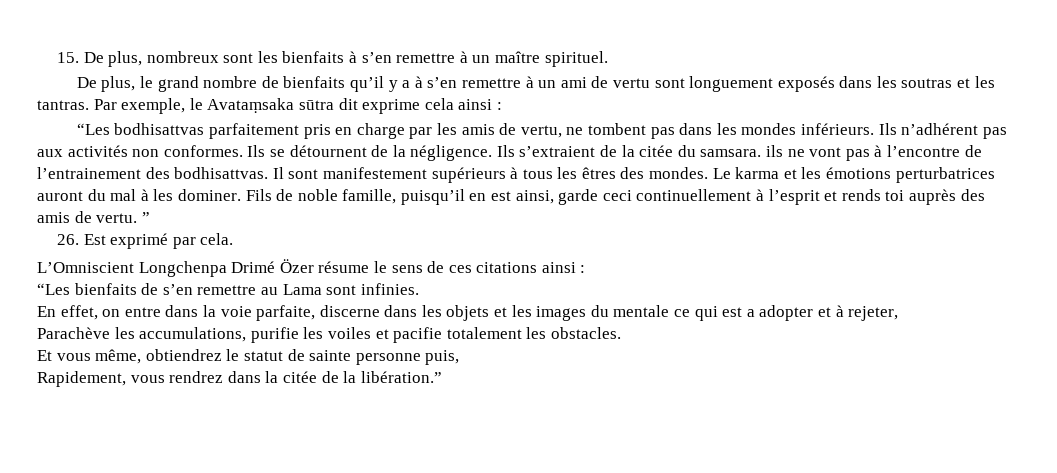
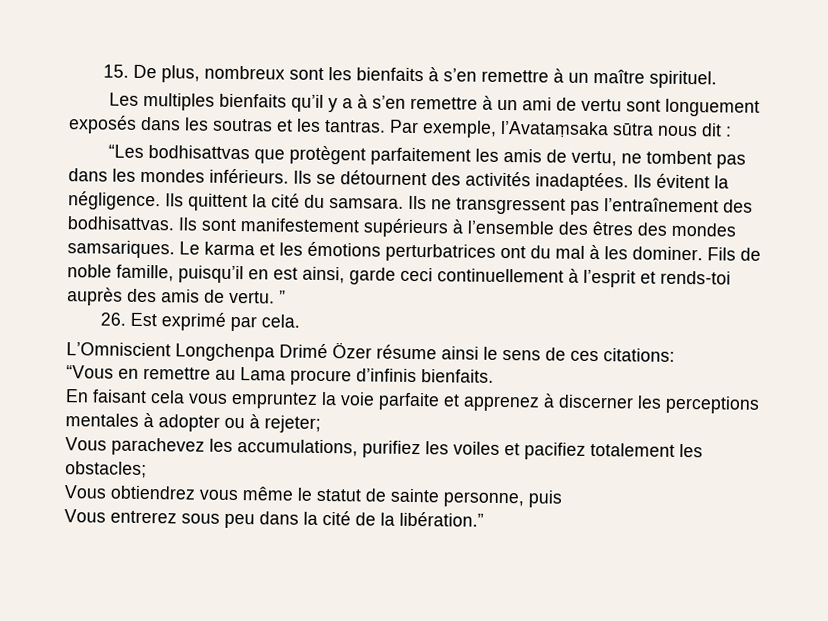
[76,76,279,92] De plus, le grand nombre de -> [109,92,216,111] Les multiples
[189,98,502,114] [76,123,433,139] le Avataṃsaka sūtra dit exprime cela ainsi : // “Les bodhisattvas parfaitement pris en charge par -> [500,120,732,139] [108,144,472,166] l’Avataṃsaka sūtra nous dit : // “Les bodhisattvas que protègent parfaitement
[901,123,1007,139] [37,145,982,161] [37,167,141,179] n’adhérent pas aux activités non conformes. Ils se détournent de la négligence. Ils s’extraient de la citée du samsara. ils ne vont pas à l’encontre de l’entrainement -> [316,170,729,192] [68,191,719,216] se détournent des activités inadaptées. Ils évitent la négligence. Ils quittent la cité du samsara. Ils ne transgressent pas l’entraînement
[272,167,284,179] Il -> [178,217,198,231] Ils
[522,167,709,179] tous les êtres des mondes. -> [467,220,736,237] [67,240,175,259] l’ensemble des êtres des mondes samsariques.
[37,191,83,201] auront -> [500,245,526,259] ont
[841,189,905,201] rends toi -> [660,270,731,285] rends-toi
(370, 267) none -> [441,346,479,360] ainsi
[476,262,586,273] [37,283,419,295] [37,305,899,321] [37,327,110,339] citations ainsi : // “Les bienfaits de s’en remettre au Lama sont infinies. // En effet, on entre dans la voie parfaite, discerne dans les objets et les images du mentale ce qui est a adopter et à rejeter, // Parachève -> [603,348,675,362] [66,365,494,386] [65,389,760,414] [65,412,321,433] [65,437,205,456] citations: // “Vous en remettre au Lama procure d’infinis bienfaits. // En faisant cela vous empruntez la voie parfaite et apprenez à discerner les perceptions mentales à adopter ou à rejeter; // Vous parachevez
[250,327,299,343] purifie -> [362,440,421,459] purifiez
[393,327,443,343] pacifie -> [524,442,586,460] pacifiez
[550,327,621,339] [37,349,460,365] [37,371,317,387] obstacles. // Et vous même, obtiendrez le statut de sainte personne puis, // Rapidement, vous rendrez dans la citée -> [65,461,147,479] [64,485,562,508] [64,509,351,529] obstacles; // Vous obtiendrez vous même le statut de sainte personne, puis // Vous entrerez sous peu dans la cité

